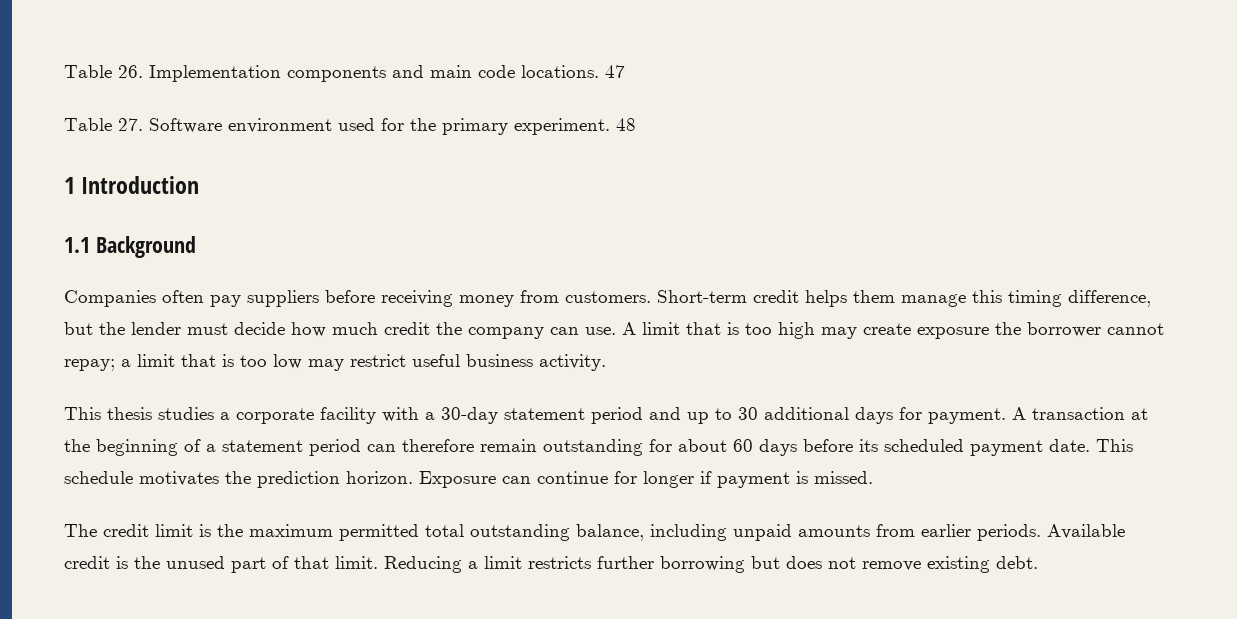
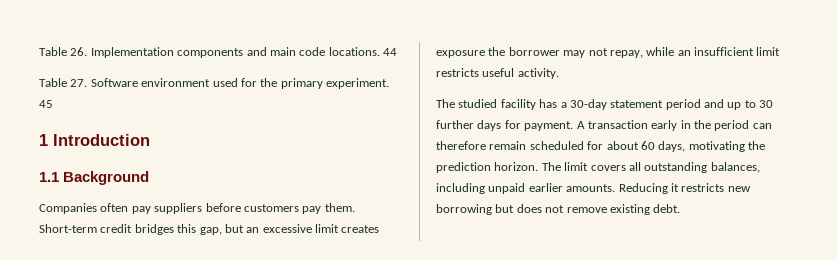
[605,65,625,78] 47 -> [383,48,397,56] 44
[616,118,636,131] 48 -> [39,100,53,108] 45
[381,290,1151,307] [64,322,1164,339] [64,354,606,371] [64,407,419,424] receiving money from customers. Short-term credit helps them manage this timing difference, but the lender must decide how much credit the company can use. A limit that is too high may create exposure the borrower cannot repay; a limit that is too low may restrict useful business activity. // This thesis studies a corporate facility with -> [243,203,355,214] [39,224,380,235] [436,47,781,58] [436,68,559,79] [436,99,558,110] customers pay them. Short-term credit bridges this gap, but an excessive limit creates exposure the borrower may not repay, while an insufficient limit restricts useful activity. // The studied facility has
[764,407,849,420] additional -> [436,120,474,129] further
[1131,408,1148,420] [64,439,303,456] at the beginning of a statement -> [651,120,711,131] early in the
[543,439,643,456] outstanding -> [529,141,584,150] scheduled
[759,439,1133,456] [64,471,873,488] [64,524,1125,541] [64,556,654,573] days before its scheduled payment date. This schedule motivates the prediction horizon. Exposure can continue for longer if payment is missed. // The credit limit is the maximum permitted total outstanding balance, including unpaid amounts from earlier periods. Available credit is the unused part of that limit. Reducing a limit restricts further -> [658,141,765,152] [436,162,760,173] [436,183,751,194] days, motivating the prediction horizon. The limit covers all outstanding balances, including unpaid earlier amounts. Reducing it restricts new

